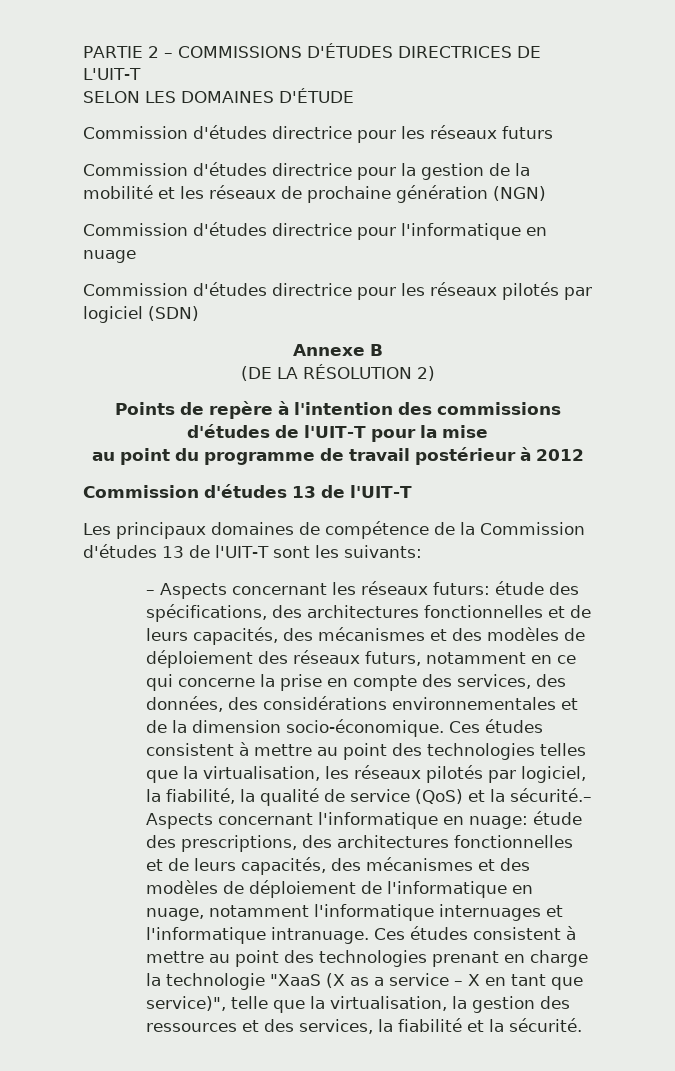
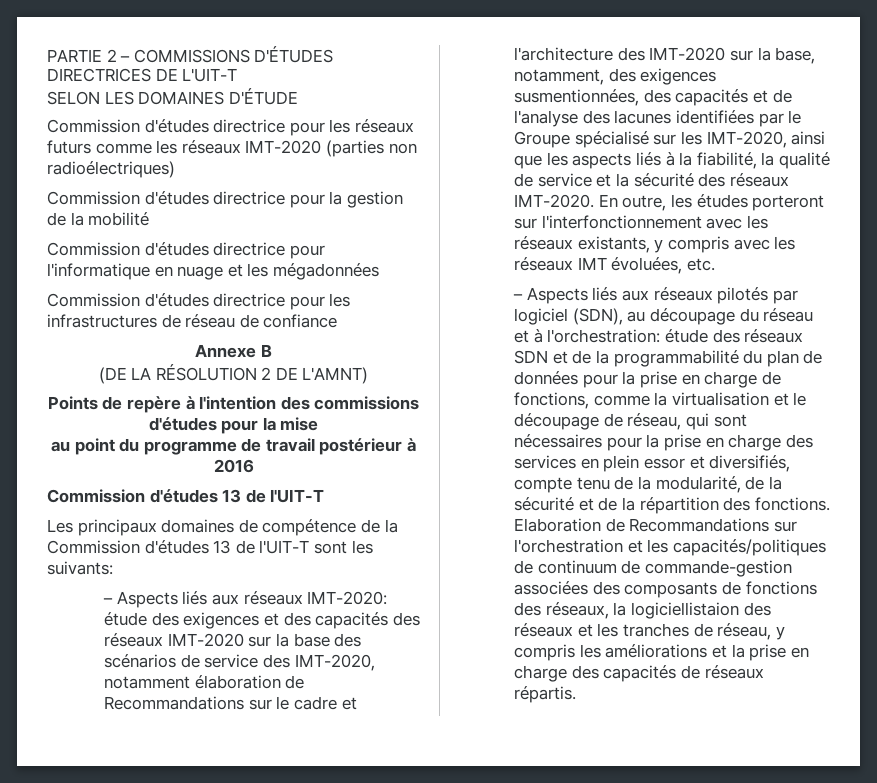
(553, 132) none -> [95,140,417,157] [47,161,175,178] comme les réseaux IMT-2020 (parties non radioélectriques)
[158,185,546,203] et les réseaux de prochaine génération (NGN) -> (150, 219) none
[83,282,592,300] [83,306,199,323] // Commission d'études directrice pour les réseaux pilotés par logiciel (SDN) -> [227,263,379,280] [47,293,351,310] [47,314,338,328] et les mégadonnées // Commission d'études directrice pour les infrastructures de réseau de confiance
[416,366,435,381] 2) -> [261,367,369,384] 2 DE L'AMNT)
[275,425,367,438] de l'UIT-T -> (217, 424) none
[535,449,584,461] 2012 -> [213,459,254,473] 2016
[231,581,579,595] [145,604,591,622] [145,627,585,645] [145,650,576,668] [145,674,566,691] [145,696,578,712] [145,719,543,737] [145,742,586,760] [145,765,586,783] concernant les réseaux futurs: étude des spécifications, des architectures fonctionnelles et de leurs capacités, des mécanismes et des modèles de déploiement des réseaux futurs, notamment en ce qui concerne la prise en compte des services, des données, des considérations environnementales et de la dimension socio-économique. Ces études consistent à mettre au point des technologies telles que la virtualisation, les réseaux pilotés par logiciel, -> [182,591,388,605] [104,612,420,629] [104,633,362,647] [104,654,375,671] [104,675,305,689] [104,696,357,710] [514,47,816,64] [514,68,717,85] [514,89,792,106] [514,110,802,127] [514,131,826,148] [514,152,675,169] liés aux réseaux IMT-2020: étude des exigences et des capacités des réseaux IMT-2020 sur la base des scénarios de service des IMT-2020, notamment élaboration de Recommandations sur le cadre et l'architecture des IMT-2020 sur la base, notamment, des exigences susmentionnées, des capacités et de l'analyse des lacunes identifiées par le Groupe spécialisé sur les IMT-2020, ainsi que les aspects liés à
[414,788,592,804] [145,811,582,829] [145,835,573,852] [145,857,530,875] [145,880,533,898] [145,904,563,921] [145,926,576,944] [145,950,588,967] [145,973,583,990] [145,996,570,1013] [145,1018,582,1034] (QoS) et la sécurité.– Aspects concernant l'informatique en nuage: étude des prescriptions, des architectures fonctionnelles et de leurs capacités, des mécanismes et des modèles de déploiement de l'informatique en nuage, notamment l'informatique internuages et l'informatique intranuage. Ces études consistent à mettre au point des technologies prenant en charge la technologie "XaaS (X as a service – X en tant que service)", telle que la virtualisation, la gestion des ressources et des services, la fiabilité et la sécurité. -> [596,173,789,187] [514,194,825,211] [514,215,768,229] [514,236,796,253] [514,257,715,274] [513,287,798,304] [514,308,814,325] [514,329,804,343] [514,350,823,367] [514,371,781,388] [514,392,807,409] [514,413,747,430] [514,434,813,451] [514,455,791,472] [514,476,782,493] [514,497,830,514] [514,518,797,532] [514,539,826,556] [514,560,792,577] [514,581,817,598] [514,602,771,619] [514,623,785,640] [514,644,809,661] [514,665,764,682] [514,686,577,703] et la sécurité des réseaux IMT-2020. En outre, les études porteront sur l'interfonctionnement avec les réseaux existants, y compris avec les réseaux IMT évoluées, etc. // – Aspects liés aux réseaux pilotés par logiciel (SDN), au découpage du réseau et à l'orchestration: étude des réseaux SDN et de la programmabilité du plan de données pour la prise en charge de fonctions, comme la virtualisation et le découpage de réseau, qui sont nécessaires pour la prise en charge des services en plein essor et diversifiés, compte tenu de la modularité, de la sécurité et de la répartition des fonctions. Elaboration de Recommandations sur l'orchestration et les capacités/politiques de continuum de commande-gestion associées des composants de fonctions des réseaux, la logiciellistaion des réseaux et les tranches de réseau, y compris les améliorations et la prise en charge des capacités de réseaux répartis.

